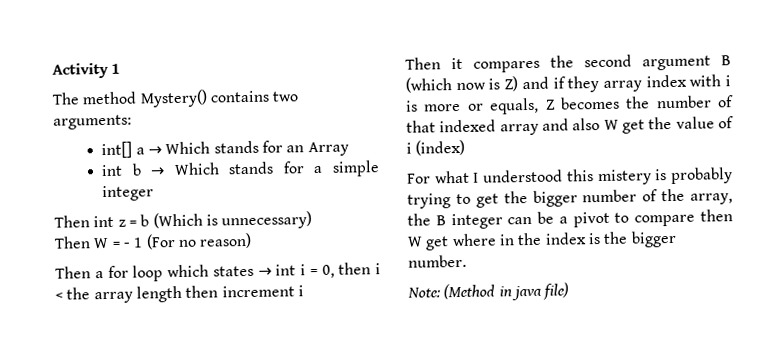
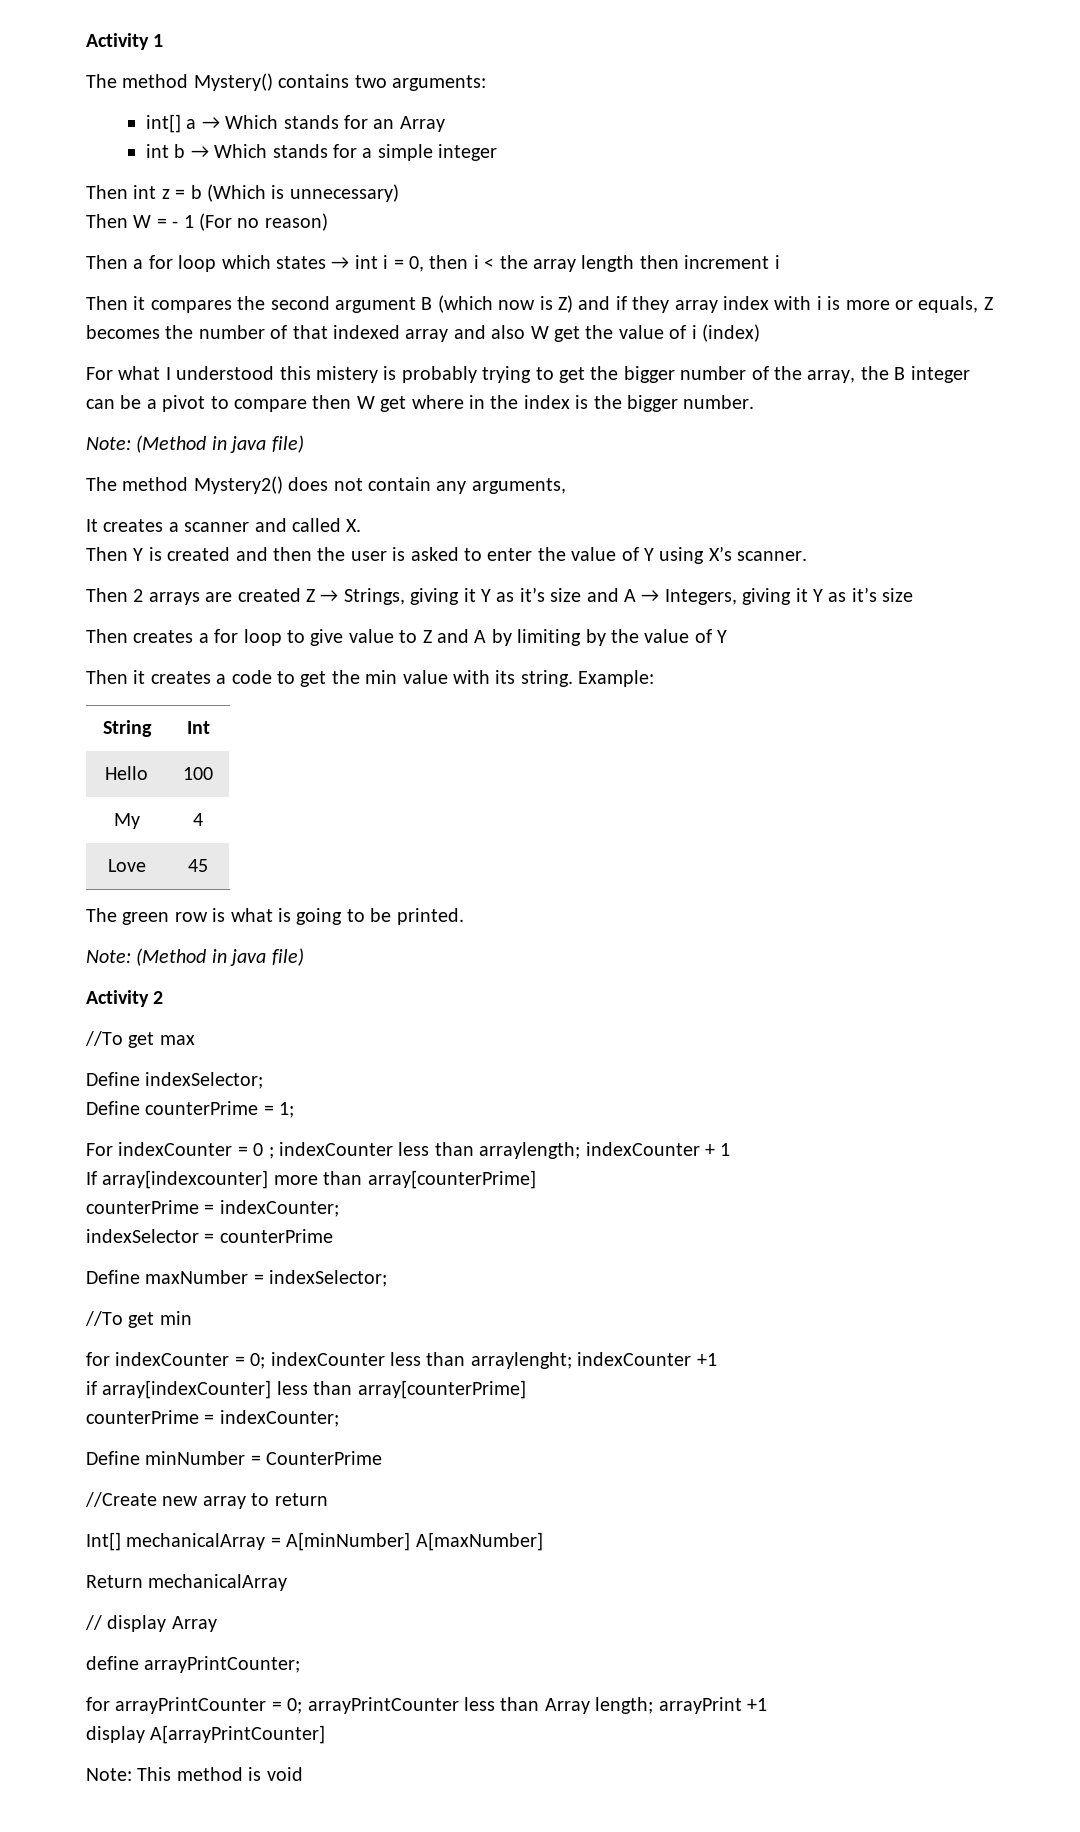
(570, 291) none -> [86,476,566,494] [86,518,362,532] [86,546,808,564] [86,587,914,605] [86,629,728,646] [86,670,655,687] [102,720,152,737] [186,721,210,734] [105,766,148,780] [183,767,213,780] [113,813,140,829] [193,813,203,826] [107,859,146,872] [188,859,208,872] [86,908,464,925] [86,948,304,966] [86,990,164,1007] [85,1031,195,1048] [86,1072,264,1089] [86,1101,295,1118] [86,1142,731,1159] [86,1170,536,1189] [86,1200,339,1217] [86,1229,333,1243] [86,1270,388,1287] [85,1311,192,1328] [86,1352,717,1369] [86,1380,526,1399] [86,1410,339,1427] [86,1451,383,1465] [85,1492,328,1509] [86,1532,543,1551] [86,1574,288,1591] [85,1615,217,1632] [86,1656,301,1673] [86,1697,767,1714] [86,1725,326,1744] [86,1767,303,1781] // The method Mystery2() does not contain any arguments, // It creates a scanner and called X. // Then Y is created and then the user is asked to enter the value of Y using X’s scanner. // Then 2 arrays are created Z → Strings, giving it Y as it’s size and A → Integers, giving it Y as it’s size // Then creates a for loop to give value to Z and A by limiting by the value of Y // Then it creates a code to get the min value with its string. Example: // String | Int // Hello | 100 // My | 4 // Love | 45 // The green row is what is going to be printed. // Note: (Method in java file) // Activity 2 // //To get max // Define indexSelector; // Define counterPrime = 1; // For indexCounter = 0 ; indexCounter less than arraylength; indexCounter + 1 // If array[indexcounter] more than array[counterPrime] // counterPrime = indexCounter; // indexSelector = counterPrime // Define maxNumber = indexSelector; // //To get min // for indexCounter = 0; indexCounter less than arraylenght; indexCounter +1 // if array[indexCounter] less than array[counterPrime] // counterPrime = indexCounter; // Define minNumber = CounterPrime // //Create new array to return // Int[] mechanicalArray = A[minNumber] A[maxNumber] // Return mechanicalArray // // display Array // define arrayPrintCounter; // for arrayPrintCounter = 0; arrayPrintCounter less than Array length; arrayPrint +1 // display A[arrayPrintCounter] // Note: This method is void

